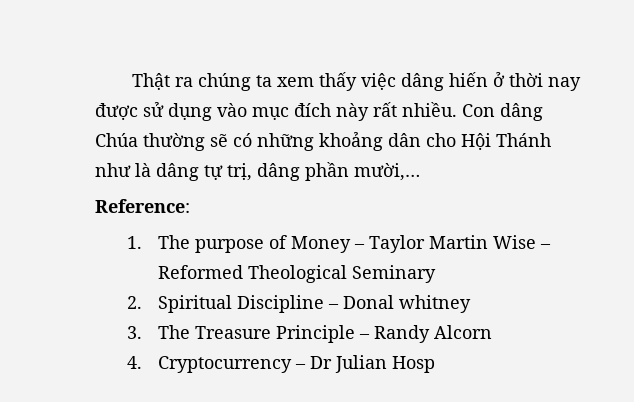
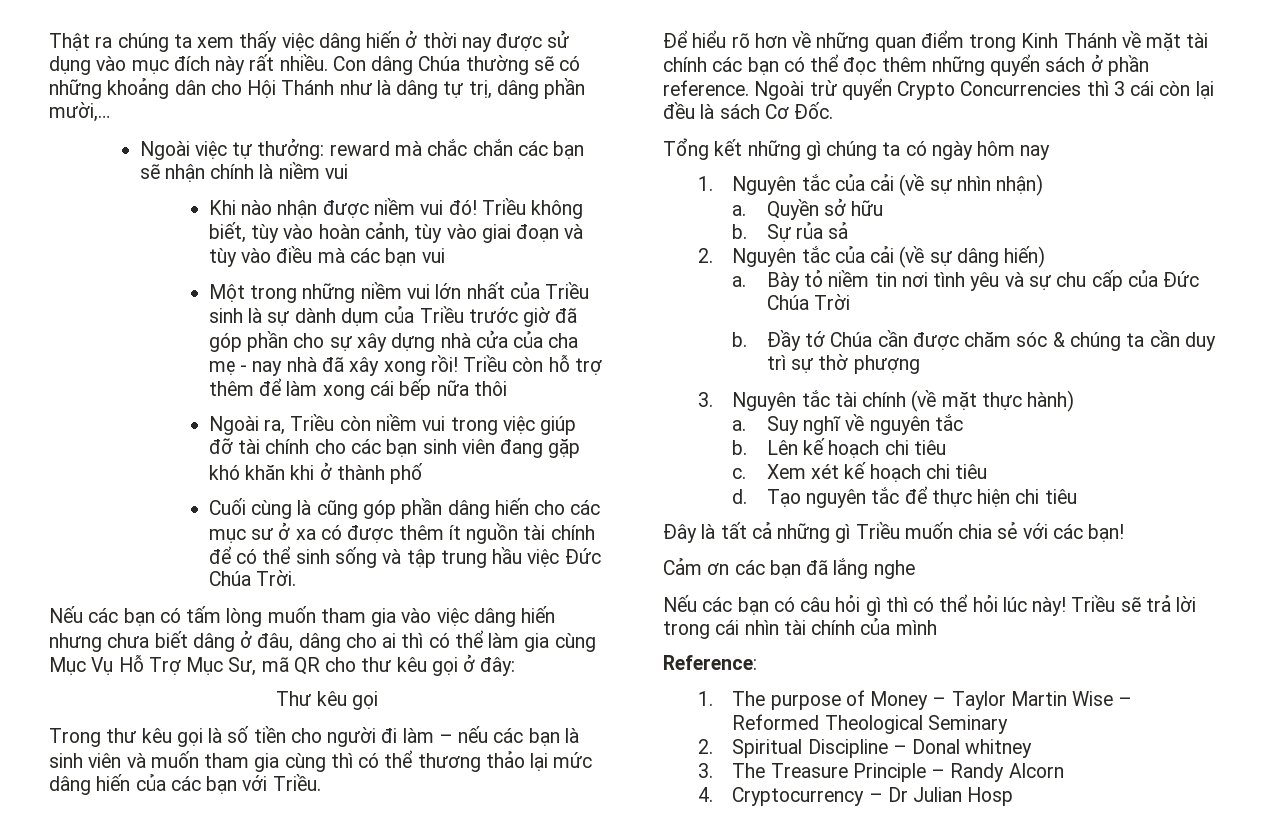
(420, 172) none -> [139,138,585,160] [139,162,349,182] [208,198,584,219] [208,222,584,243] [208,246,445,267] [208,282,590,303] [208,306,578,327] [208,330,579,352] [208,354,602,376] [208,378,507,400] [208,414,577,435] [208,438,581,458] [208,462,424,484] [208,498,601,519] [208,522,595,544] [208,546,601,568] [208,570,297,586] [49,606,556,627] [49,630,596,652] [49,654,516,676] [276,691,378,710] [49,726,579,747] [49,750,593,772] [49,774,321,795] [663,30,1209,52] [663,54,1149,76] [663,78,1214,100] [663,102,834,119] [663,138,1051,160] [697,174,1044,196] [732,198,884,220] [732,222,849,242] [697,246,1046,268] [732,270,1200,291] [766,294,851,310] [732,330,1216,351] [766,354,920,374] [697,390,1075,412] [732,414,963,435] [732,438,946,458] [732,462,988,482] [732,486,1077,508] [663,522,1125,543] [663,558,915,579] [663,594,1197,616] [663,618,937,639] // Ngoài việc tự thưởng: reward mà chắc chắn các bạn sẽ nhận chính là niềm vui // Khi nào nhận được niềm vui đó! Triều không biết, tùy vào hoàn cảnh, tùy vào giai đoạn và tùy vào điều mà các bạn vui // Một trong những niềm vui lớn nhất của Triều sinh là sự dành dụm của Triều trước giờ đã góp phần cho sự xây dựng nhà cửa của cha mẹ - nay nhà đã xây xong rồi! Triều còn hỗ trợ thêm để làm xong cái bếp nữa thôi // Ngoài ra, Triều còn niềm vui trong việc giúp đỡ tài chính cho các bạn sinh viên đang gặp khó khăn khi ở thành phố // Cuối cùng là cũng góp phần dâng hiến cho các mục sư ở xa có được thêm ít nguồn tài chính để có thể sinh sống và tập trung hầu việc Đức Chúa Trời. // Nếu các bạn có tấm lòng muốn tham gia vào việc dâng hiến nhưng chưa biết dâng ở đâu, dâng cho ai thì có thể làm gia cùng Mục Vụ Hỗ Trợ Mục Sư, mã QR cho thư kêu gọi ở đây: // Thư kêu gọi // Trong thư kêu gọi là số tiền cho người đi làm – nếu các bạn là sinh viên và muốn tham gia cùng thì có thể thương thảo lại mức dâng hiến của các bạn với Triều. // Để hiểu rõ hơn về những quan điểm trong Kinh Thánh về mặt tài chính các bạn có thể đọc thêm những quyển sách ở phần reference. Ngoài trừ quyển Crypto Concurrencies thì 3 cái còn lại đều là sách Cơ Đốc. // Tổng kết những gì chúng ta có ngày hôm nay // 1. Nguyên tắc của cải (về sự nhìn nhận) // a. Quyền sở hữu // b. Sự rủa sả // 2. Nguyên tắc của cải (về sự dâng hiến) // a. Bày tỏ niềm tin nơi tình yêu và sự chu cấp của Đức Chúa Trời // b. Đầy tớ Chúa cần được chăm sóc & chúng ta cần duy trì sự thờ phượng // 3. Nguyên tắc tài chính (về mặt thực hành) // a. Suy nghĩ về nguyên tắc // b. Lên kế hoạch chi tiêu // c. Xem xét kế hoạch chi tiêu // d. Tạo nguyên tắc để thực hiện chi tiêu // Đây là tất cả những gì Triều muốn chia sẻ với các bạn! // Cảm ơn các bạn đã lắng nghe // Nếu các bạn có câu hỏi gì thì có thể hỏi lúc này! Triều sẽ trả lời trong cái nhìn tài chính của mình

